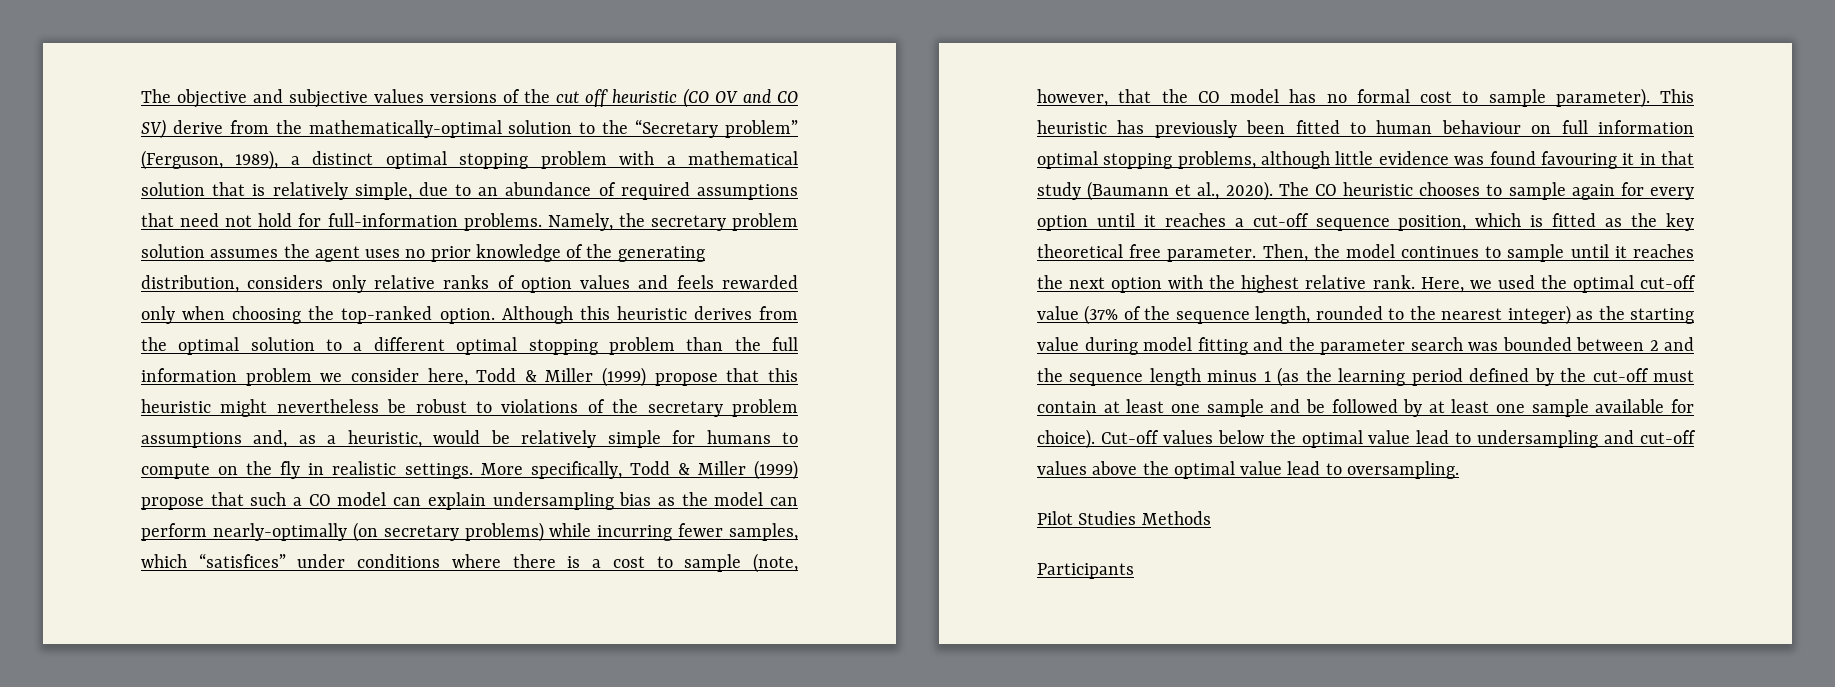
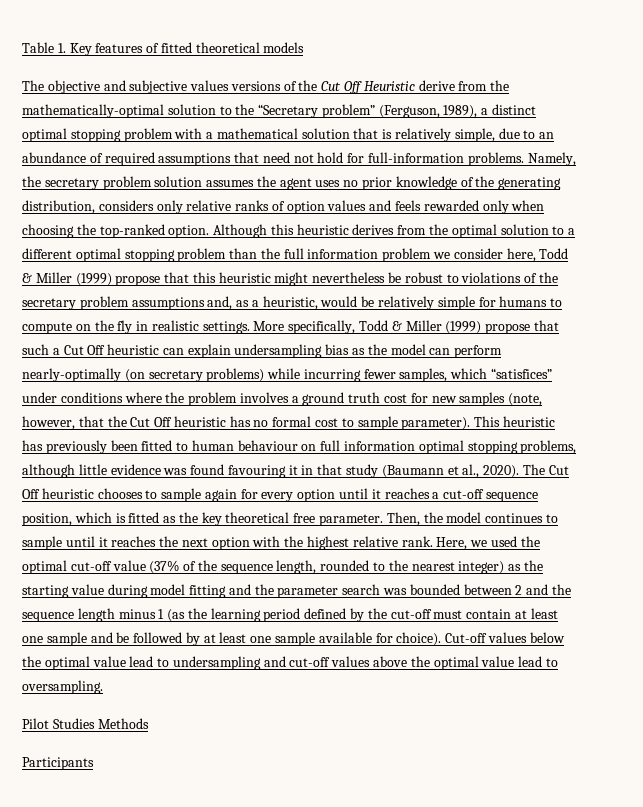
(141, 96) none -> [22,42,305,56] Table 1. Key features of fitted theoretical models //
[556,88,798,108] [141,119,166,139] cut off heuristic (CO OV and CO SV) -> [321,81,415,94] Cut Off Heuristic
[308,492,387,506] CO model -> [63,344,160,355] Cut Off heuristic
[512,554,742,572] there is a cost to sample -> [165,392,506,406] the problem involves a ground truth cost for new samples
[1197,89,1279,103] CO model -> [130,416,226,427] Cut Off heuristic
[1314,184,1337,196] CO -> [548,465,569,475] [22,489,40,499] Cut Off

